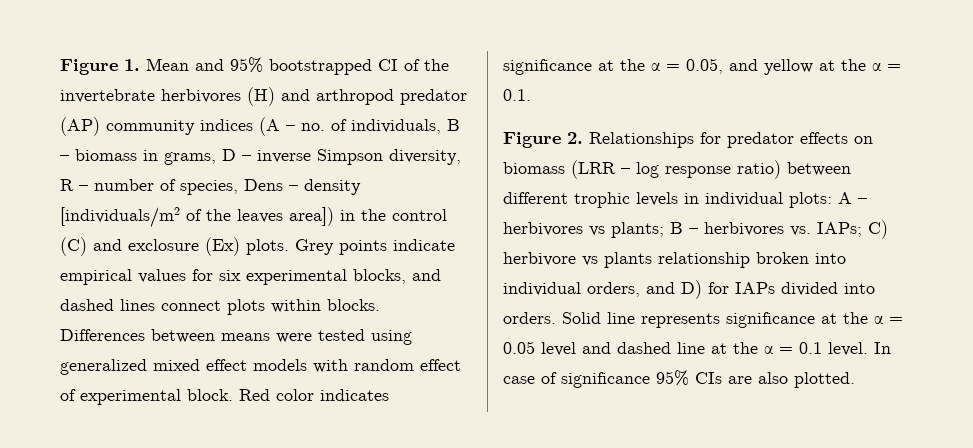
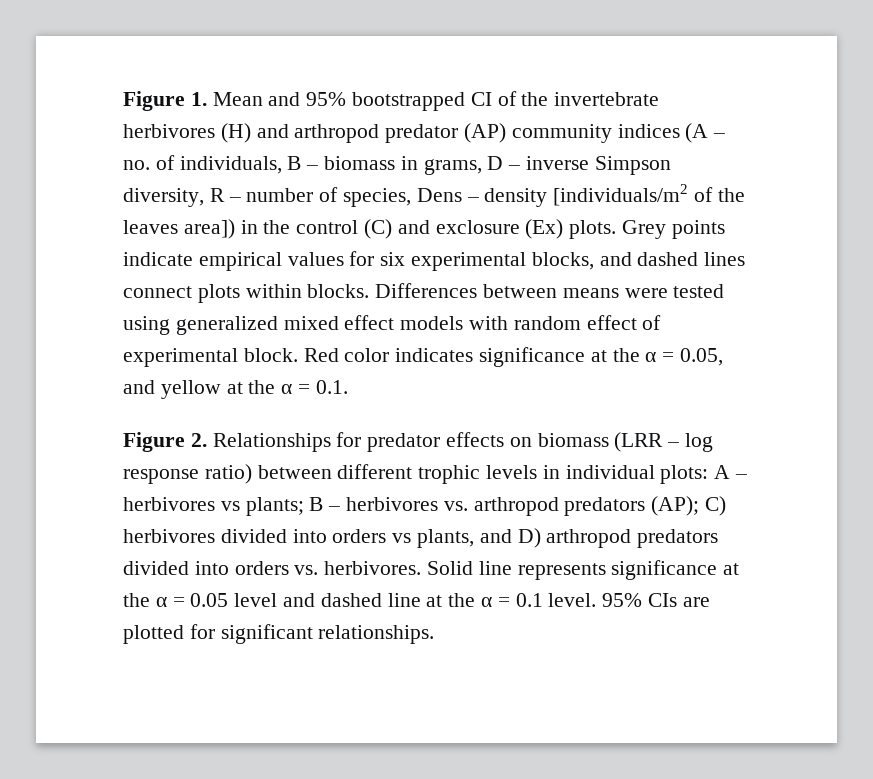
[817,220,888,239] [503,252,846,268] [503,280,875,299] [503,312,556,324] IAPs; C) herbivore vs plants relationship broken into individual orders, and D) for IAPs divided into orders. -> [473,496,727,516] [123,528,719,548] [123,561,422,575] arthropod predators (AP); C) herbivores divided into orders vs plants, and D) arthropod predators divided into orders vs. herbivores.
[874,342,891,354] [503,370,855,388] In case of significance 95% CIs are also plotted. -> [602,593,710,607] [123,624,435,644] 95% CIs are plotted for significant relationships.

